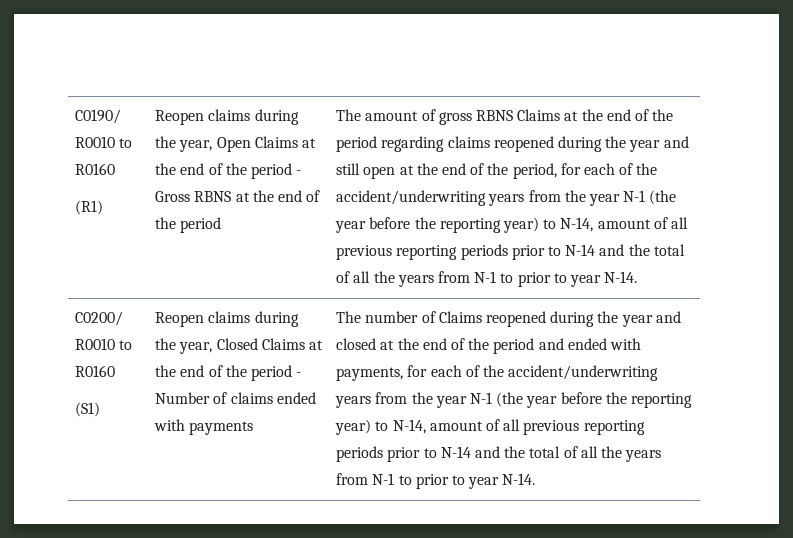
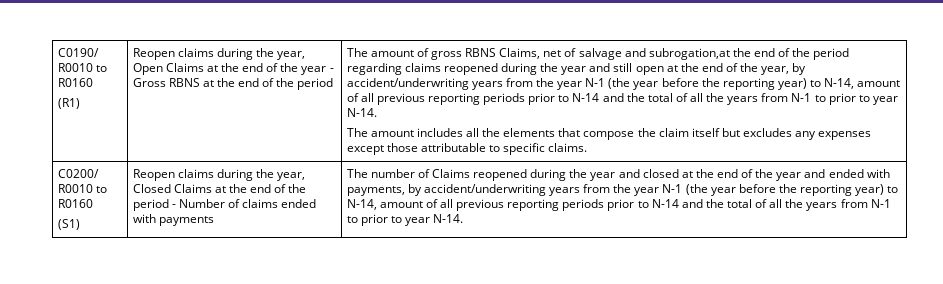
[250,163,292,179] period -> [301,66,327,75] year
[517,109,579,121] Claims at -> [499,48,730,60] Claims, net of salvage and subrogation,at
[512,163,658,179] period, for each of the -> [761,63,807,75] year, by
(638, 277) none -> [346,128,872,140] [346,143,588,155] // The amount includes all the elements that compose the claim itself but excludes any expenses except those attributable to specific claims.
[493,338,535,354] period -> [776,172,802,181] year
[407,365,504,377] for each of the -> [407,184,422,196] by

